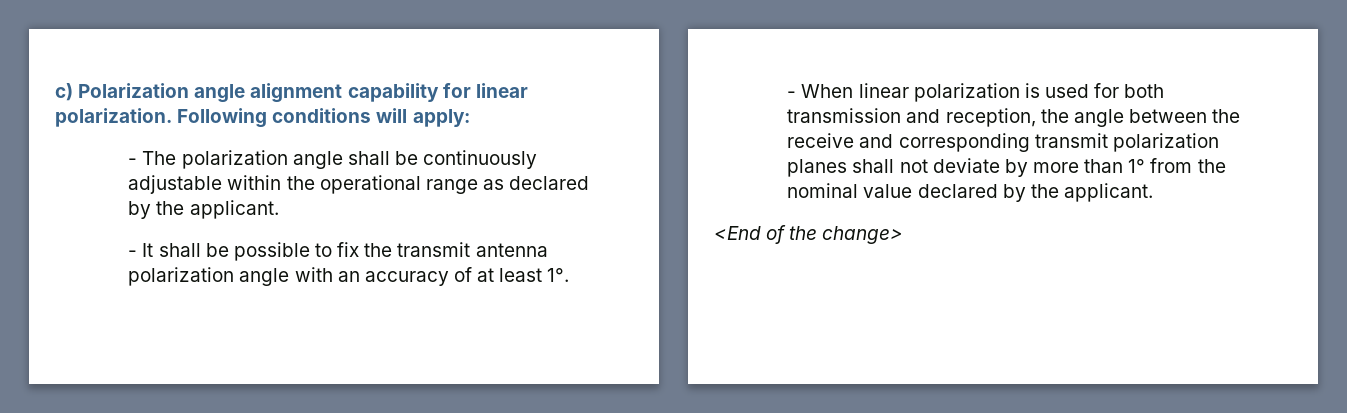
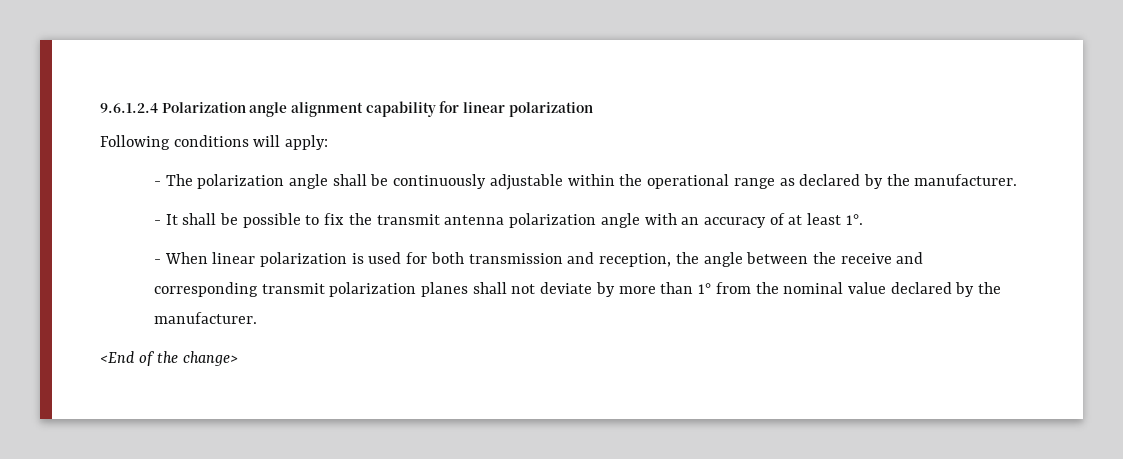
[55,83,73,101] c) -> [100,103,158,113] 9.6.1.2.4
[55,108,172,127] polarization. -> [508,102,593,117] polarization //
[189,200,279,219] applicant. -> [914,174,1018,186] manufacturer.
[1064,183,1154,202] applicant. -> [153,312,257,324] manufacturer.

